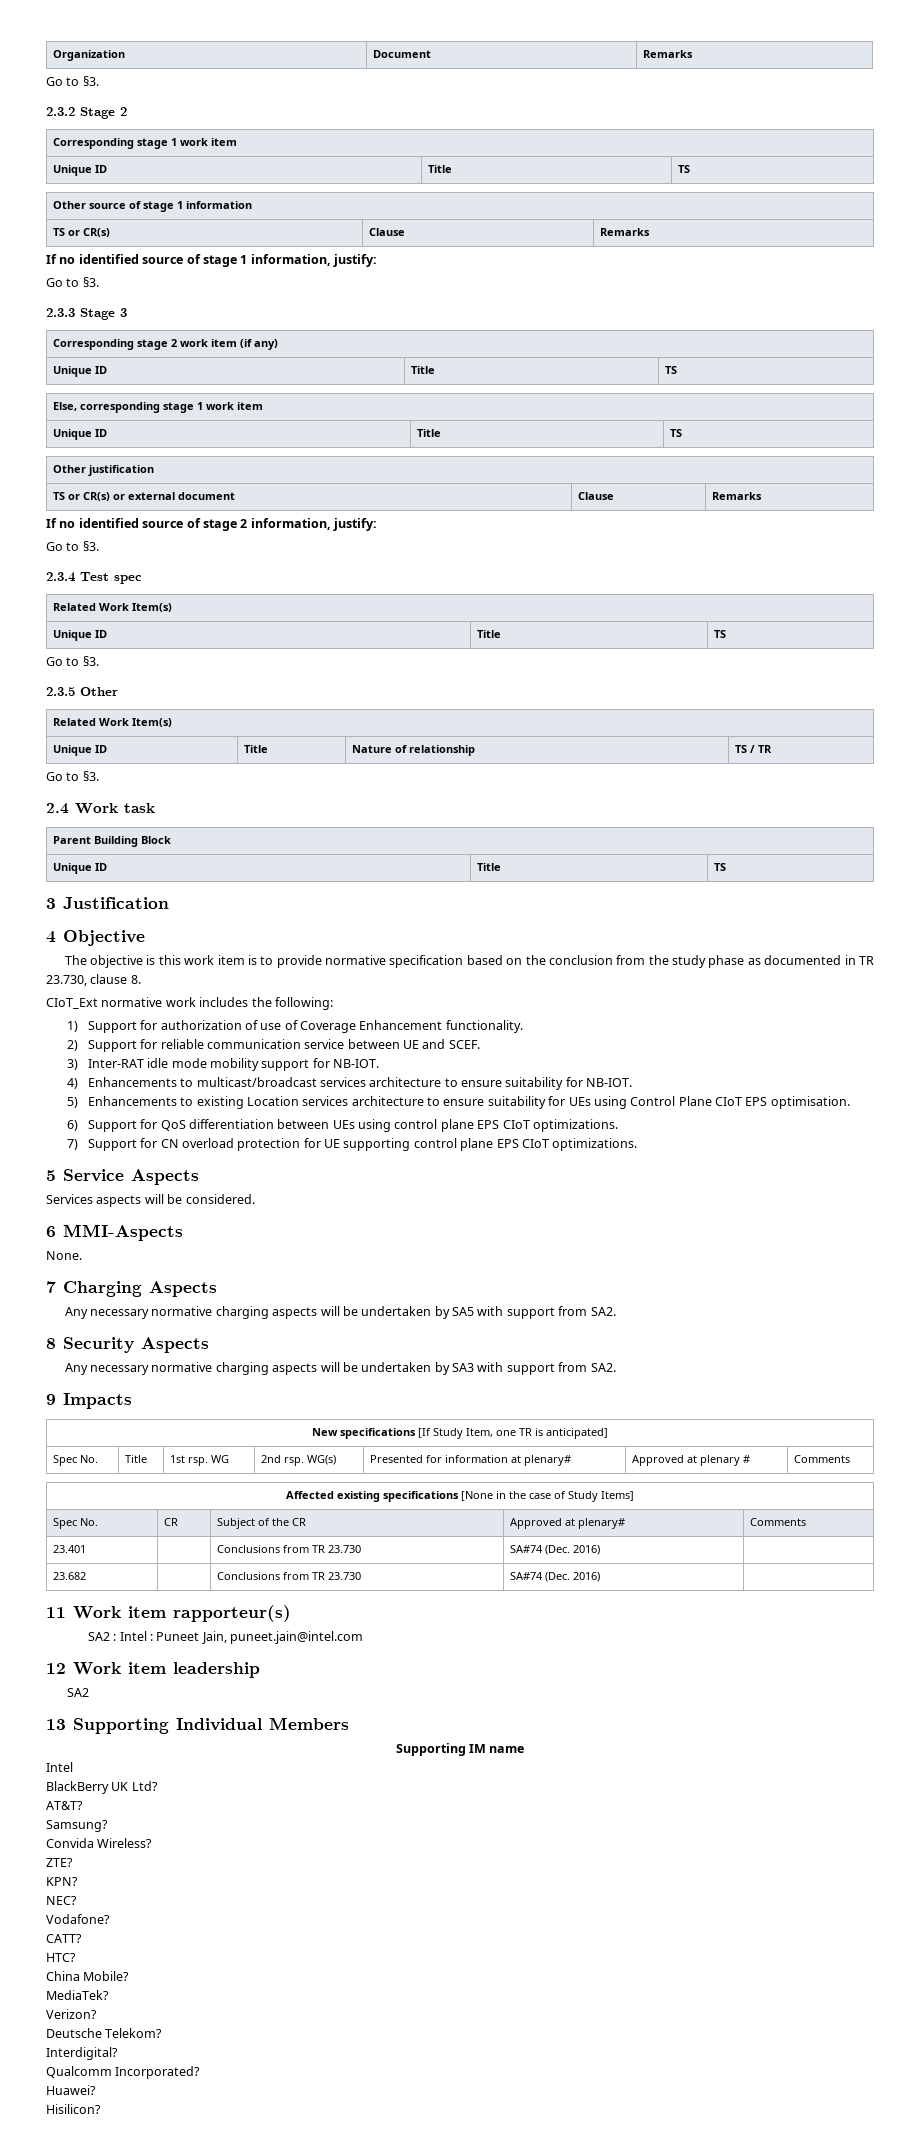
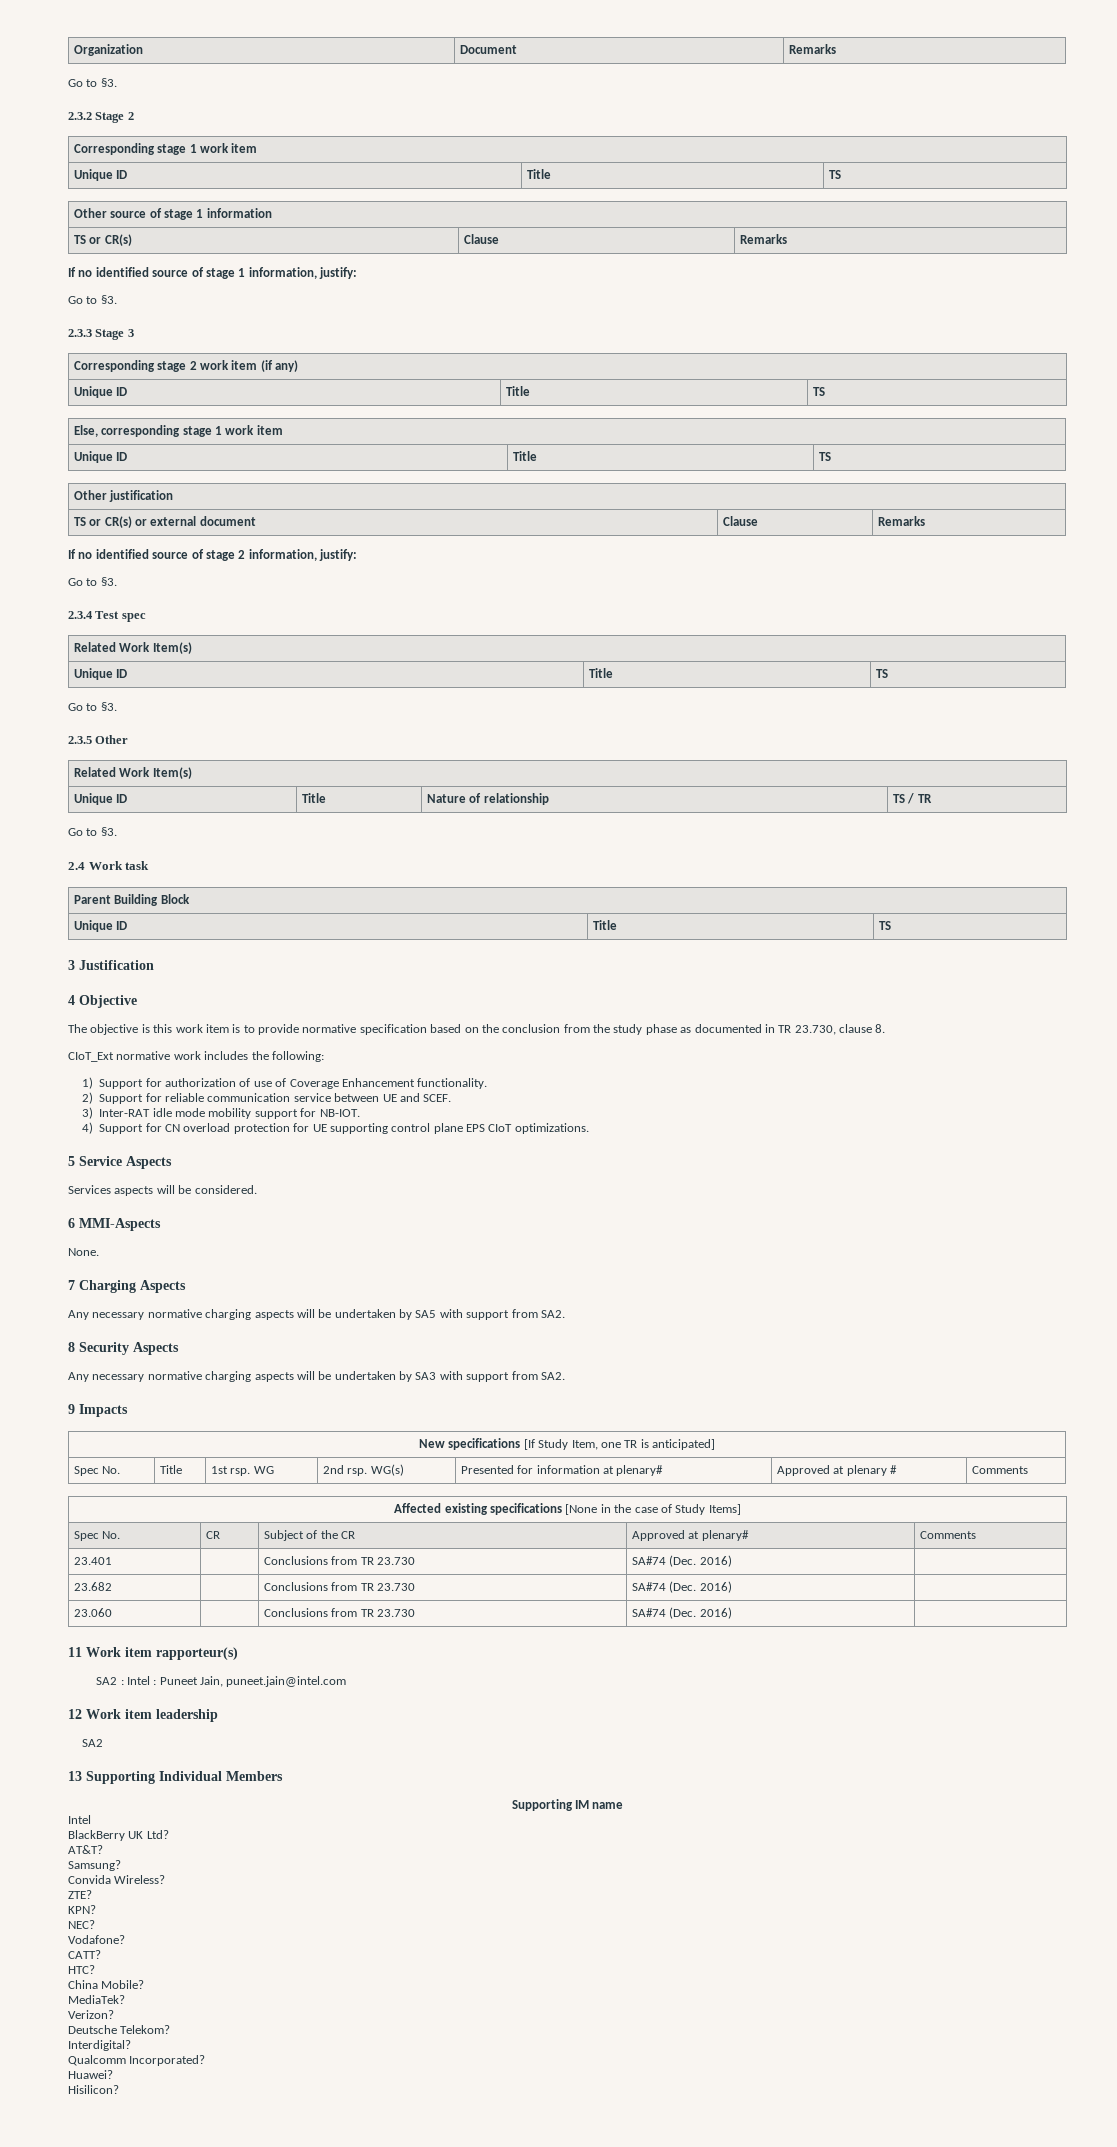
[87,1077,633,1090] [66,1096,850,1109] [66,1119,618,1132] [66,1139,78,1150] Enhancements to multicast/broadcast services architecture to ensure suitability for NB-IOT. // 5) Enhancements to existing Location services architecture to ensure suitability for UEs using Control Plane CIoT EPS optimisation. // 6) Support for QoS differentiation between UEs using control plane EPS CIoT optimizations. // 7) -> (94, 1128) none
(601, 1577) none -> [73,1608,112,1617] [263,1608,415,1617] [631,1607,732,1619] // 23.060 | | Conclusions from TR 23.730 | SA#74 (Dec. 2016) |

